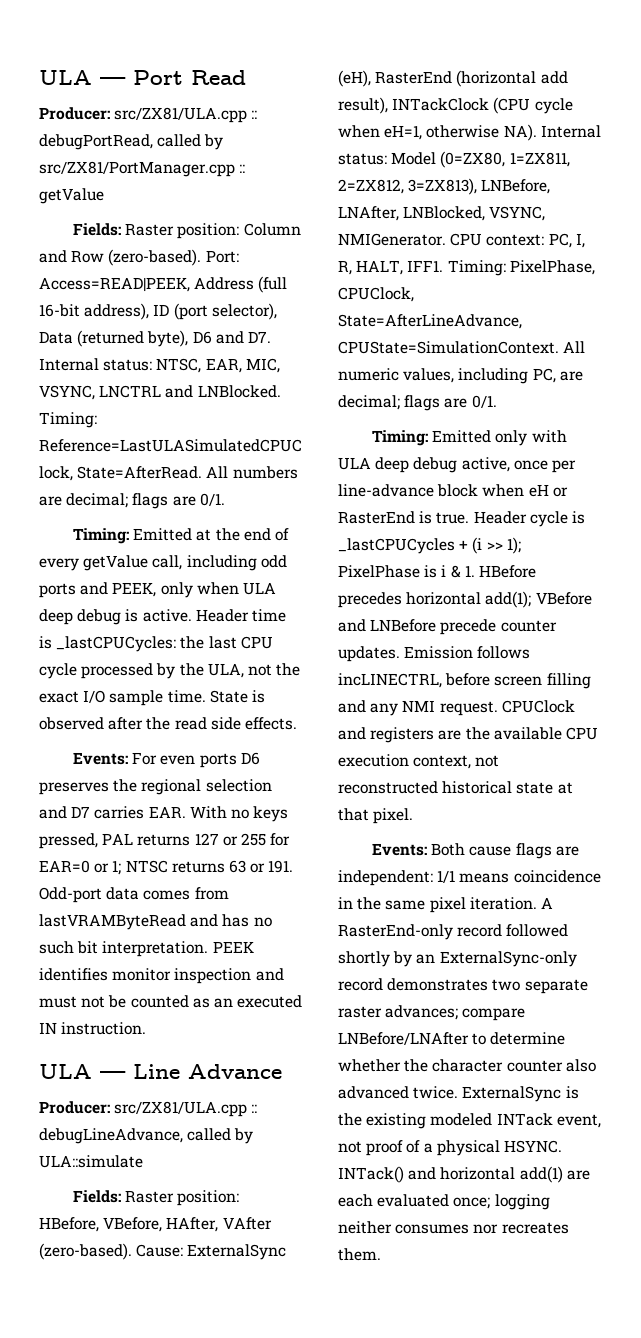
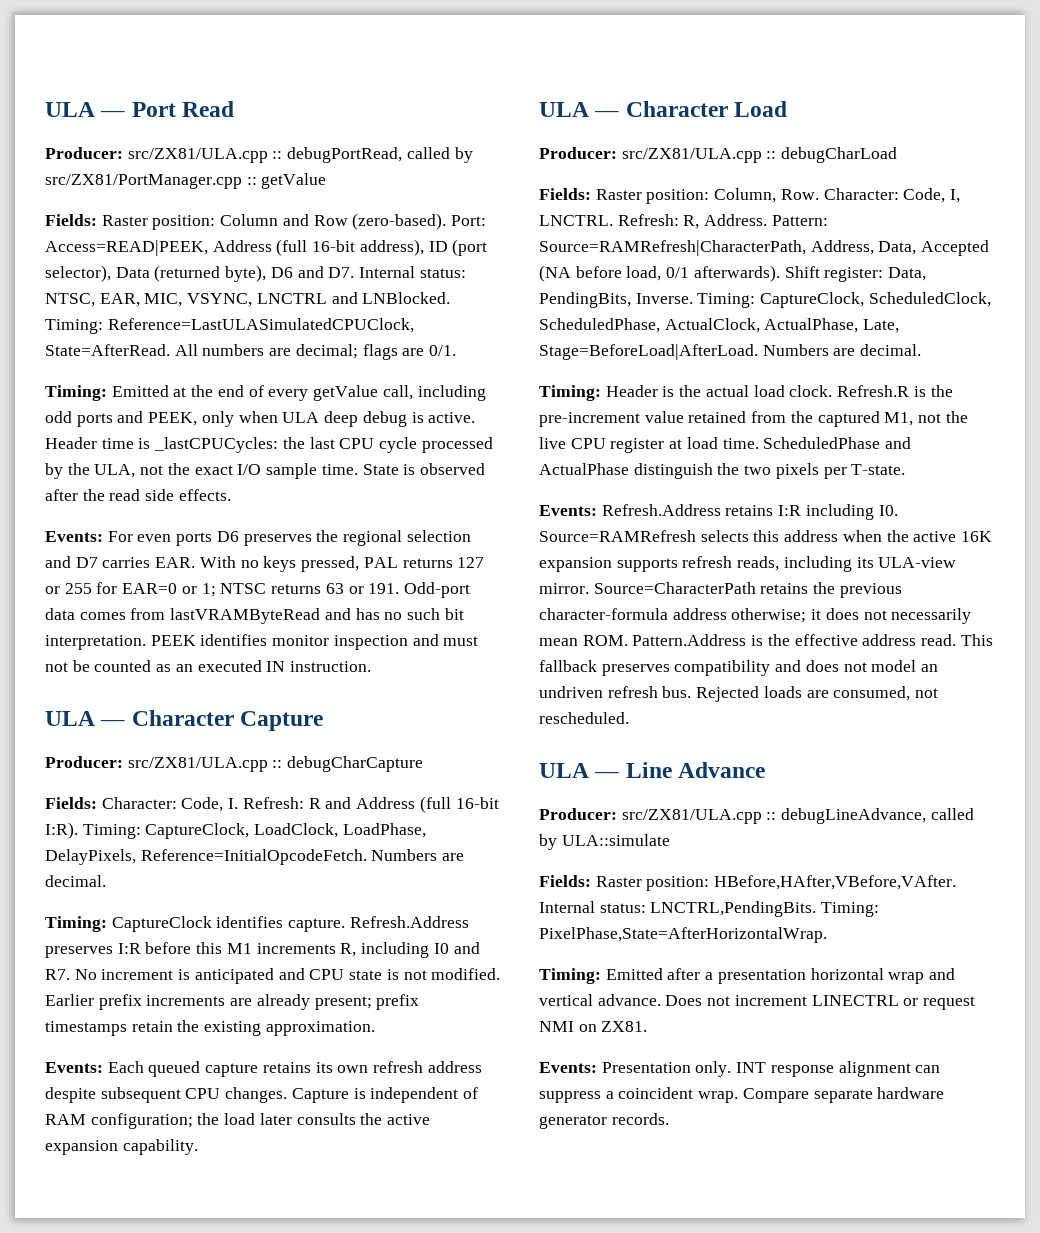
(147, 1028) none -> [45,710,324,731] [45,756,424,772] [45,796,499,813] [45,822,426,839] [45,849,465,865] [45,875,106,887] [45,916,469,932] [45,942,480,958] [45,968,501,984] [45,994,420,1010] [45,1020,375,1036] [45,1061,482,1077] [45,1087,479,1103] [45,1113,431,1129] [45,1139,198,1155] [539,101,788,117] [539,147,898,163] [539,188,961,204] [539,214,828,229] [539,240,990,256] [539,265,927,282] [539,292,991,308] [539,318,900,333] [539,344,922,360] [539,385,953,401] [539,411,968,427] [539,437,912,453] [539,463,906,479] [539,504,898,520] [539,530,993,542] [539,556,957,572] [539,582,902,598] [539,608,972,624] [539,634,993,646] [539,660,939,676] [539,686,939,702] [539,712,629,724] // ULA — Character Capture // Producer: src/ZX81/ULA.cpp :: debugCharCapture // Fields: Character: Code, I. Refresh: R and Address (full 16-bit I:R). Timing: CaptureClock, LoadClock, LoadPhase, DelayPixels, Reference=InitialOpcodeFetch. Numbers are decimal. // Timing: CaptureClock identifies capture. Refresh.Address preserves I:R before this M1 increments R, including I0 and R7. No increment is anticipated and CPU state is not modified. Earlier prefix increments are already present; prefix timestamps retain the existing approximation. // Events: Each queued capture retains its own refresh address despite subsequent CPU changes. Capture is independent of RAM configuration; the load later consults the active expansion capability. // ULA — Character Load // Producer: src/ZX81/ULA.cpp :: debugCharLoad // Fields: Raster position: Column, Row. Character: Code, I, LNCTRL. Refresh: R, Address. Pattern: Source=RAMRefresh|CharacterPath, Address, Data, Accepted (NA before load, 0/1 afterwards). Shift register: Data, PendingBits, Inverse. Timing: CaptureClock, ScheduledClock, ScheduledPhase, ActualClock, ActualPhase, Late, Stage=BeforeLoad|AfterLoad. Numbers are decimal. // Timing: Header is the actual load clock. Refresh.R is the pre-increment value retained from the captured M1, not the live CPU register at load time. ScheduledPhase and ActualPhase distinguish the two pixels per T-state. // Events: Refresh.Address retains I:R including I0. Source=RAMRefresh selects this address when the active 16K expansion supports refresh reads, including its ULA-view mirror. Source=CharacterPath retains the previous character-formula address otherwise; it does not necessarily mean ROM. Pattern.Address is the effective address read. This fallback preserves compatibility and does not model an undriven refresh bus. Rejected loads are consumed, not rescheduled.
[39,1217,272,1232] [39,1243,287,1260] [338,70,568,87] [338,97,573,114] [338,124,601,141] [338,151,570,168] [338,178,551,195] [338,206,546,221] [338,233,585,248] [338,260,595,276] [338,287,414,302] [338,314,522,329] [338,341,586,354] [338,368,583,384] [338,395,497,411] [372,430,567,446] [338,457,576,473] [338,484,568,497] [338,511,585,527] [338,537,521,554] [338,565,536,578] [338,591,592,608] [338,619,557,635] [338,646,531,662] [338,673,591,689] [338,700,575,716] [338,727,598,743] [338,754,500,769] [338,781,573,794] [338,808,414,824] [372,843,579,859] [338,870,601,886] [338,897,553,913] [338,924,569,940] [338,951,577,967] [338,978,588,994] [338,1005,526,1021] [338,1032,566,1045] [338,1059,596,1072] [338,1086,579,1102] [338,1113,601,1129] [338,1140,562,1156] [338,1166,590,1183] [338,1194,550,1210] [338,1221,569,1234] [338,1248,381,1261] HBefore, VBefore, HAfter, VAfter (zero-based). Cause: ExternalSync (eH), RasterEnd (horizontal add result), INTackClock (CPU cycle when eH=1, otherwise NA). Internal status: Model (0=ZX80, 1=ZX811, 2=ZX812, 3=ZX813), LNBefore, LNAfter, LNBlocked, VSYNC, NMIGenerator. CPU context: PC, I, R, HALT, IFF1. Timing: PixelPhase, CPUClock, State=AfterLineAdvance, CPUState=SimulationContext. All numeric values, including PC, are decimal; flags are 0/1. // Timing: Emitted only with ULA deep debug active, once per line-advance block when eH or RasterEnd is true. Header cycle is _lastCPUCycles + (i >> 1); PixelPhase is i & 1. HBefore precedes horizontal add(1); VBefore and LNBefore precede counter updates. Emission follows incLINECTRL, before screen filling and any NMI request. CPUClock and registers are the available CPU execution context, not reconstructed historical state at that pixel. // Events: Both cause flags are independent: 1/1 means coincidence in the same pixel iteration. A RasterEnd-only record followed shortly by an ExternalSync-only record demonstrates two separate raster advances; compare LNBefore/LNAfter to determine whether the character counter also advanced twice. ExternalSync is the existing modeled INTack event, not proof of a physical HSYNC. INTack() and horizontal add(1) are each evaluated once; logging neither consumes nor recreates them. -> [714,875,957,890] [539,901,880,917] [539,927,827,943] [539,968,956,984] [539,994,976,1010] [539,1021,648,1032] [539,1061,941,1077] [539,1087,945,1103] [539,1113,669,1129] HBefore,HAfter,VBefore,VAfter. Internal status: LNCTRL,PendingBits. Timing: PixelPhase,State=AfterHorizontalWrap. // Timing: Emitted after a presentation horizontal wrap and vertical advance. Does not increment LINECTRL or request NMI on ZX81. // Events: Presentation only. INT response alignment can suppress a coincident wrap. Compare separate hardware generator records.

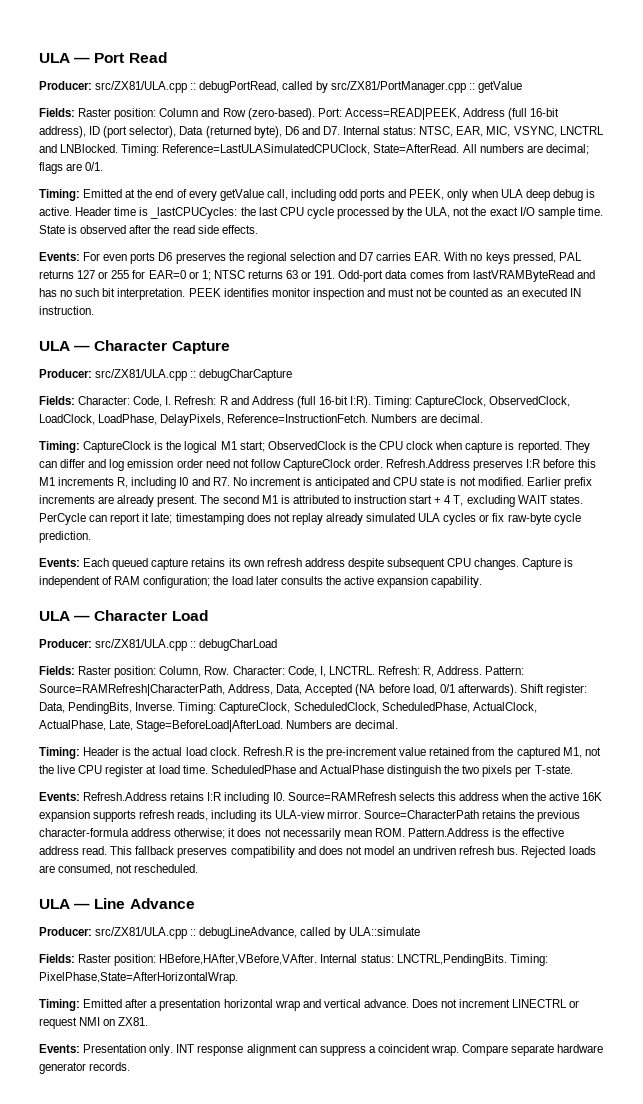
(250, 831) none -> [489,396,571,407] ObservedClock,
[140,849,367,865] Reference=InitialOpcodeFetch. -> [227,414,369,423] Reference=InstructionFetch.
[216,916,346,932] identifies capture. -> [154,441,590,453] [39,459,384,471] is the logical M1 start; ObservedClock is the CPU clock when capture is reported. They can differ and log emission order need not follow CaptureClock order.
[314,994,420,1010] [45,1020,375,1036] present; prefix timestamps retain the existing approximation. -> [157,495,583,507] [39,513,581,525] [39,531,91,543] present. The second M1 is attributed to instruction start + 4 T, excluding WAIT states. PerCycle can report it late; timestamping does not replay already simulated ULA cycles or fix raw-byte cycle prediction.

